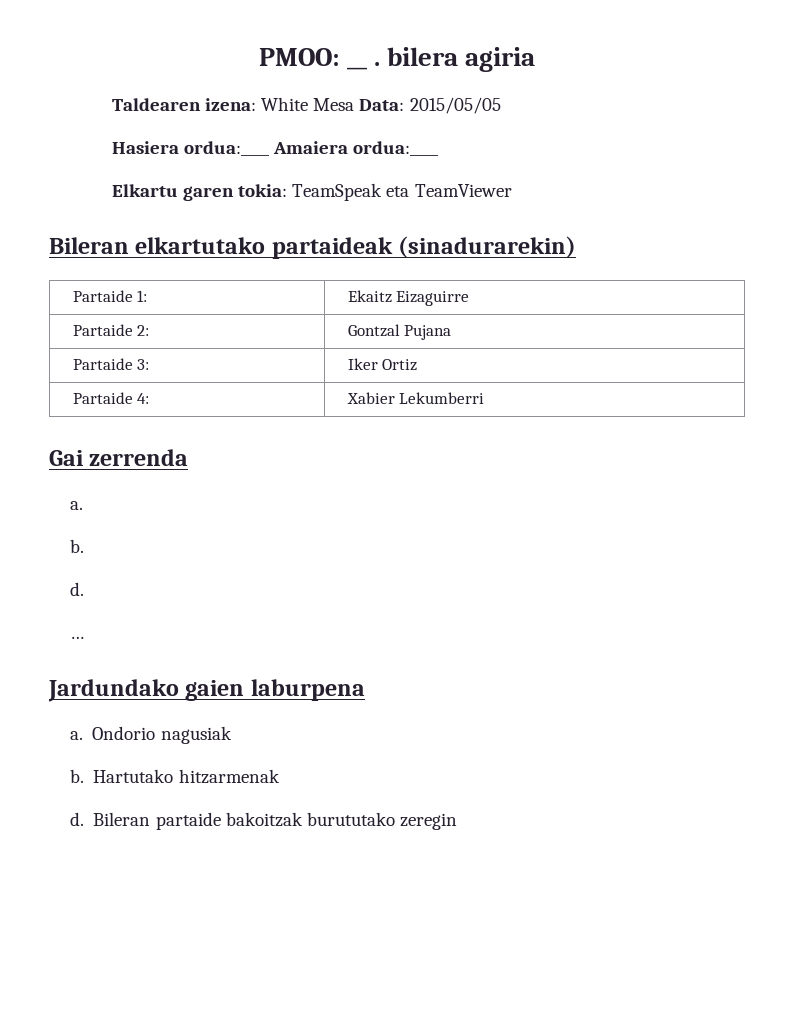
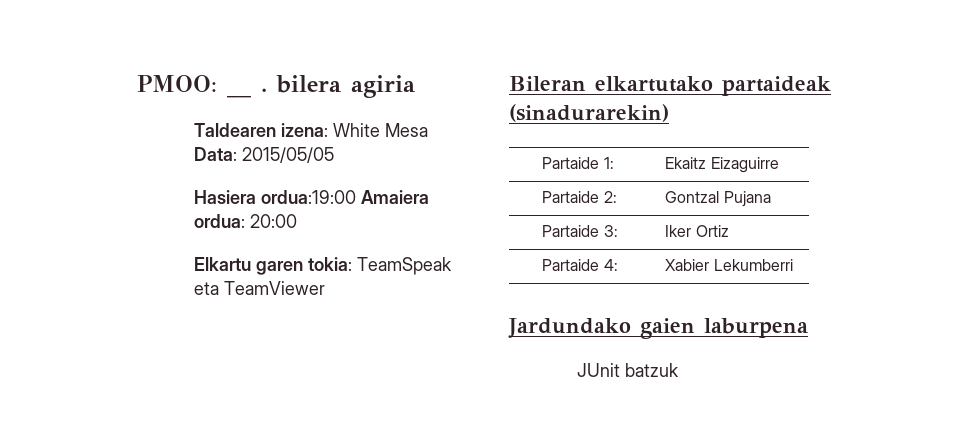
[183,141,440,156] ordua:____ Amaiera ordua:____ -> [261,190,430,204] [194,214,298,228] ordua:19:00 Amaiera ordua: 20:00
[49,449,189,466] [69,501,83,510] [69,539,84,553] [69,582,84,596] [69,636,84,639] [48,679,365,702] [69,726,232,744] [69,769,280,784] [69,812,457,830] Gai zerrenda // a. // b. // d. // … // Jardundako gaien laburpena // a. Ondorio nagusiak // b. Hartutako hitzarmenak // d. Bileran partaide bakoitzak burututako zeregin -> [508,318,808,339] [577,363,680,377] Jardundako gaien laburpena // JUnit batzuk

